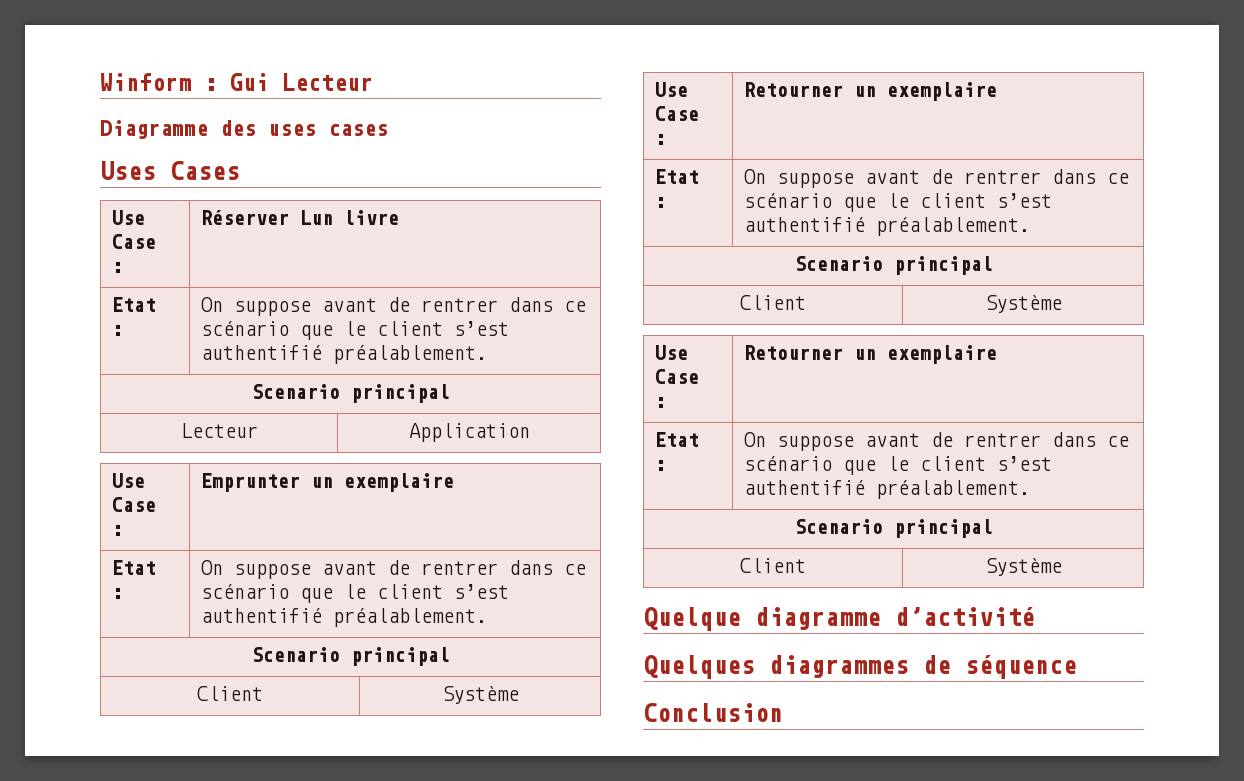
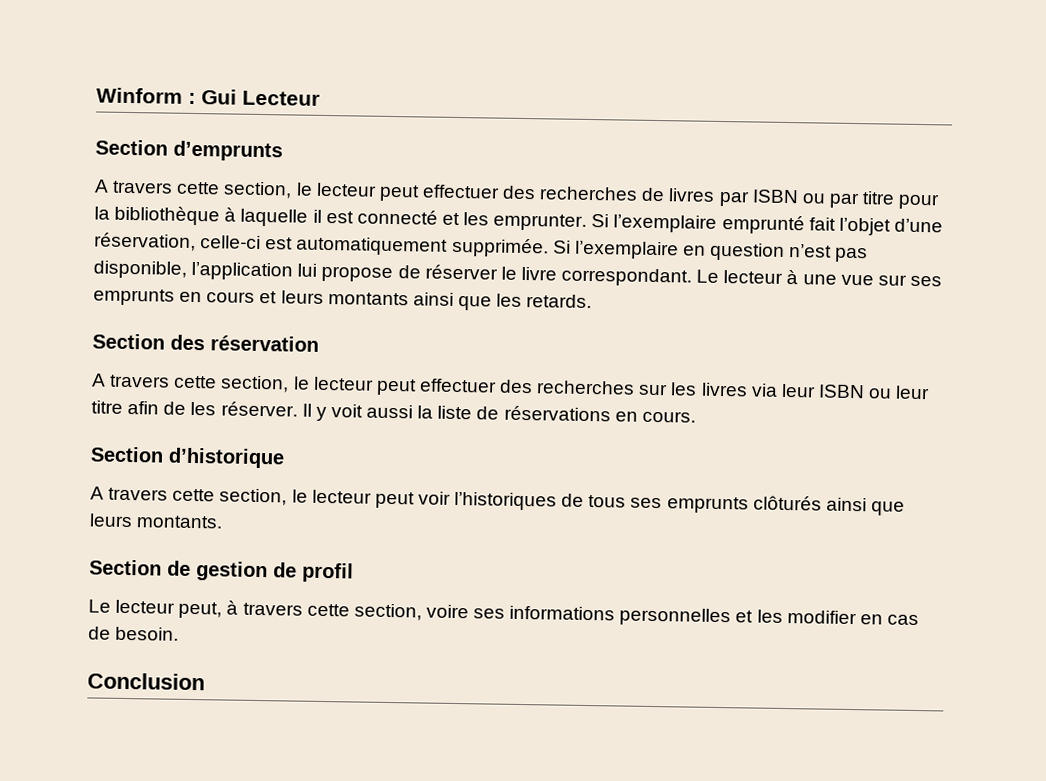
[100,120,388,139] [100,161,240,180] [112,210,146,225] [112,234,157,249] [112,262,124,273] [201,210,400,225] [112,297,157,312] [112,325,124,336] [201,297,587,316] [201,321,510,340] [201,345,488,364] [251,384,450,403] [180,423,258,438] [408,423,530,442] [112,473,146,488] [112,497,157,512] [112,525,124,536] [201,473,455,492] [112,560,157,575] [112,588,124,599] [201,560,587,579] [201,584,510,603] [201,608,488,627] [251,647,450,666] [197,686,263,701] [441,686,519,704] [655,82,689,97] [655,106,700,121] [655,134,667,145] [744,82,998,101] [655,169,700,184] [655,197,667,208] [744,169,1130,188] [744,193,1053,212] [744,217,1031,236] [794,256,993,275] [740,295,806,310] [984,295,1062,313] [655,345,689,360] [655,369,700,384] [655,397,667,408] [744,345,998,364] [655,432,700,447] [655,460,667,471] [744,432,1130,451] [744,456,1053,475] [744,480,1031,499] [794,519,993,538] [740,558,806,573] [984,558,1062,576] [643,607,1035,631] [643,655,1077,679] Diagramme des uses cases // Uses Cases // Use Case : | Réserver Lun livre // Etat : | On suppose avant de rentrer dans ce scénario que le client s’est authentifié préalablement. // Scenario principal // Lecteur | Application // Use Case : | Emprunter un exemplaire // Etat : | On suppose avant de rentrer dans ce scénario que le client s’est authentifié préalablement. // Scenario principal // Client | Système // Use Case : | Retourner un exemplaire // Etat : | On suppose avant de rentrer dans ce scénario que le client s’est authentifié préalablement. // Scenario principal // Client | Système // Use Case : | Retourner un exemplaire // Etat : | On suppose avant de rentrer dans ce scénario que le client s’est authentifié préalablement. // Scenario principal // Client | Système // Quelque diagramme d’activité // Quelques diagrammes de séquence -> [95,139,283,162] [94,179,941,210] [94,205,943,236] [94,232,869,263] [93,260,942,287] [93,288,593,311] [92,333,319,352] [92,373,931,400] [91,400,696,423] [90,446,285,469] [90,486,905,516] [89,513,224,529] [89,559,354,583] [88,599,919,627] [88,626,180,641] Section d’emprunts // A travers cette section, le lecteur peut effectuer des recherches de livres par ISBN ou par titre pour la bibliothèque à laquelle il est connecté et les emprunter. Si l’exemplaire emprunté fait l’objet d’une réservation, celle-ci est automatiquement supprimée. Si l’exemplaire en question n’est pas disponible, l’application lui propose de réserver le livre correspondant. Le lecteur à une vue sur ses emprunts en cours et leurs montants ainsi que les retards. // Section des réservation // A travers cette section, le lecteur peut effectuer des recherches sur les livres via leur ISBN ou leur titre afin de les réserver. Il y voit aussi la liste de réservations en cours. // Section d’historique // A travers cette section, le lecteur peut voir l’historiques de tous ses emprunts clôturés ainsi que leurs montants. // Section de gestion de profil // Le lecteur peut, à travers cette section, voire ses informations personnelles et les modifier en cas de besoin.

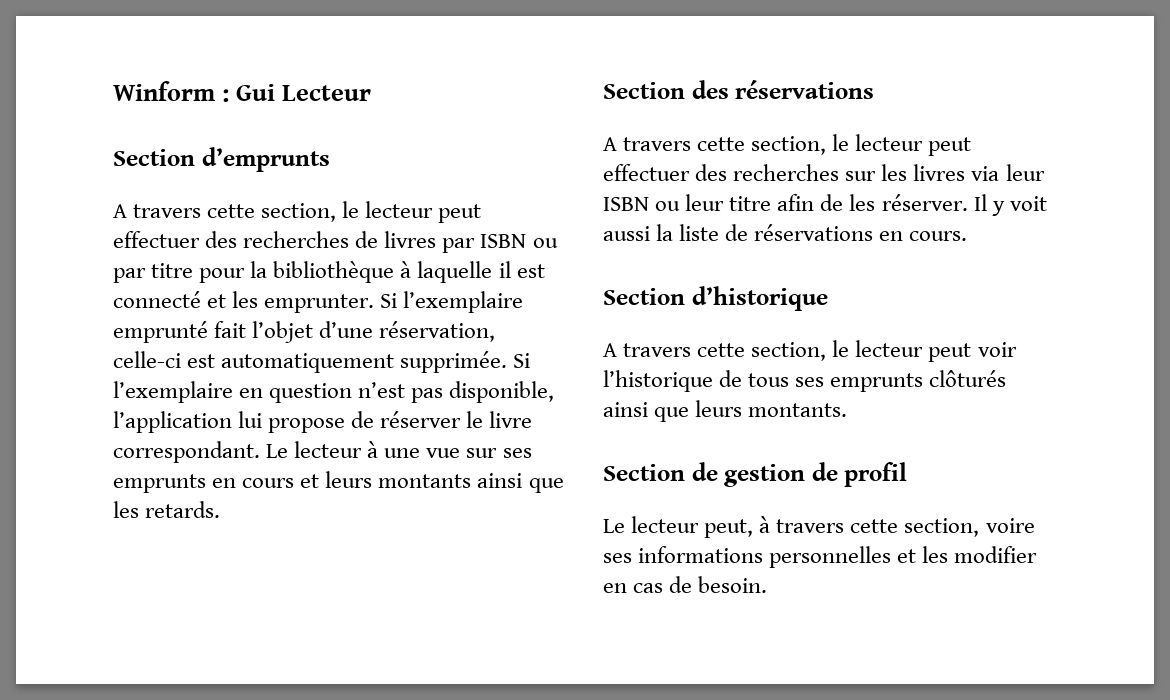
[210,335,319,352] réservation -> [735,80,875,99] réservations
[454,491,558,511] l’historiques -> [603,370,713,392] l’historique
[87,672,205,691] // Conclusion -> (768, 584) none

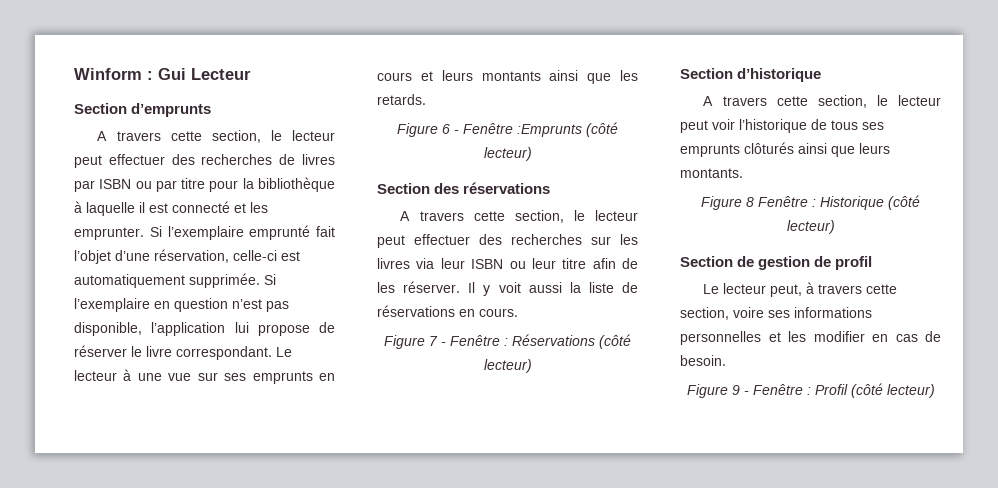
(221, 509) none -> [397,122,618,137] [483,147,532,161] // Figure 6 - Fenêtre :Emprunts (côté lecteur)
(968, 236) none -> [384,334,631,349] [483,359,532,373] // Figure 7 - Fenêtre : Réservations (côté lecteur)
(848, 410) none -> [701,195,920,210] [786,220,835,234] // Figure 8 Fenêtre : Historique (côté lecteur)
(768, 584) none -> [686,383,935,398] // Figure 9 - Fenêtre : Profil (côté lecteur)

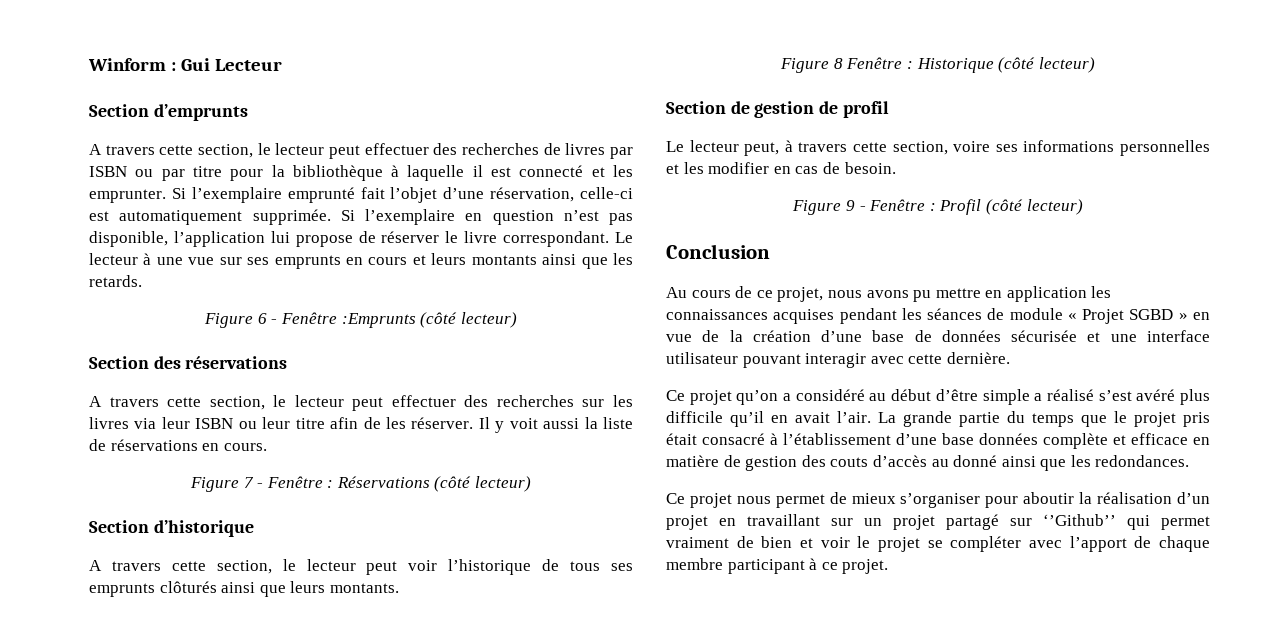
(935, 391) none -> [666,244,770,259] [666,286,1112,302] [666,308,1210,324] [666,330,1210,342] [666,352,1010,368] [666,389,1210,405] [666,411,1210,427] [666,433,1210,449] [666,455,1190,471] [666,492,1210,508] [666,514,1210,530] [666,536,1210,552] [666,558,889,574] // Conclusion // Au cours de ce projet, nous avons pu mettre en application les connaissances acquises pendant les séances de module « Projet SGBD » en vue de la création d’une base de données sécurisée et une interface utilisateur pouvant interagir avec cette dernière. // Ce projet qu’on a considéré au début d’être simple a réalisé s’est avéré plus difficile qu’il en avait l’air. La grande partie du temps que le projet pris était consacré à l’établissement d’une base données complète et efficace en matière de gestion des couts d’accès au donné ainsi que les redondances. // Ce projet nous permet de mieux s’organiser pour aboutir la réalisation d’un projet en travaillant sur un projet partagé sur ‘’Github’’ qui permet vraiment de bien et voir le projet se compléter avec l’apport de chaque membre participant à ce projet.

